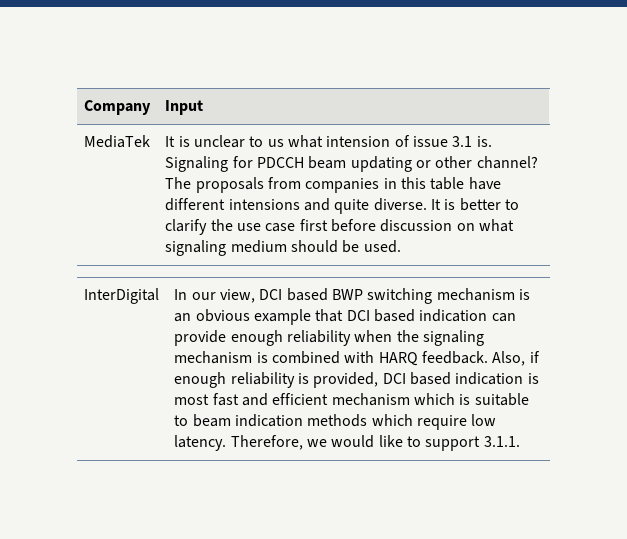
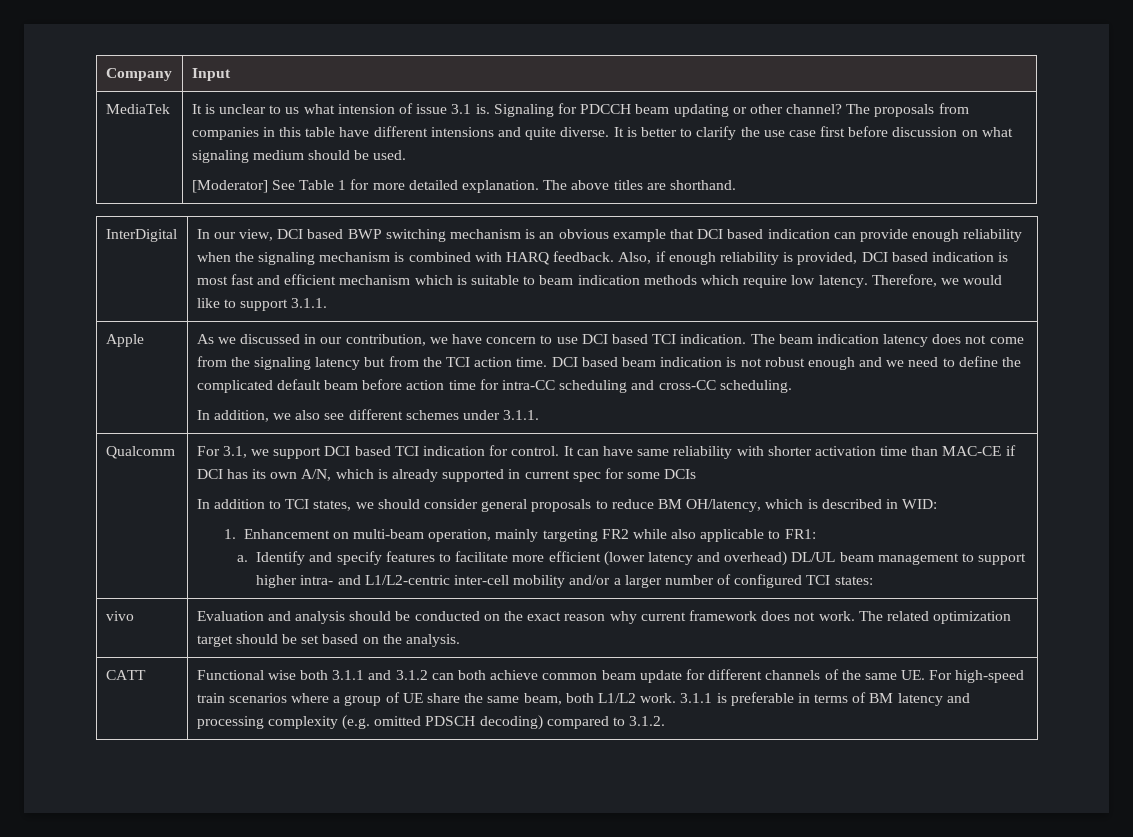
(401, 246) none -> [191,179,736,193] // [Moderator] See Table 1 for more detailed explanation. The above titles are shorthand.
(520, 441) none -> [105,334,144,347] [196,334,1024,347] [196,356,1021,370] [196,379,792,393] [196,409,540,422] [105,446,175,459] [196,445,1016,459] [196,468,697,482] [196,499,938,512] [223,529,816,542] [237,551,1027,566] [256,574,873,588] [105,611,134,621] [196,610,1012,624] [196,634,461,647] [105,670,146,680] [196,669,1025,683] [196,692,970,706] [196,715,666,730] // Apple | As we discussed in our contribution, we have concern to use DCI based TCI indication. The beam indication latency does not come from the signaling latency but from the TCI action time. DCI based beam indication is not robust enough and we need to define the complicated default beam before action time for intra-CC scheduling and cross-CC scheduling. // In addition, we also see different schemes under 3.1.1. // Qualcomm | For 3.1, we support DCI based TCI indication for control. It can have same reliability with shorter activation time than MAC-CE if DCI has its own A/N, which is already supported in current spec for some DCIs // In addition to TCI states, we should consider general proposals to reduce BM OH/latency, which is described in WID: // 1. Enhancement on multi-beam operation, mainly targeting FR2 while also applicable to FR1: // a. Identify and specify features to facilitate more efficient (lower latency and overhead) DL/UL beam management to support higher intra- and L1/L2-centric inter-cell mobility and/or a larger number of configured TCI states: // vivo | Evaluation and analysis should be conducted on the exact reason why current framework does not work. The related optimization target should be set based on the analysis. // CATT | Functional wise both 3.1.1 and 3.1.2 can both achieve common beam update for different channels of the same UE. For high-speed train scenarios where a group of UE share the same beam, both L1/L2 work. 3.1.1 is preferable in terms of BM latency and processing complexity (e.g. omitted PDSCH decoding) compared to 3.1.2.

